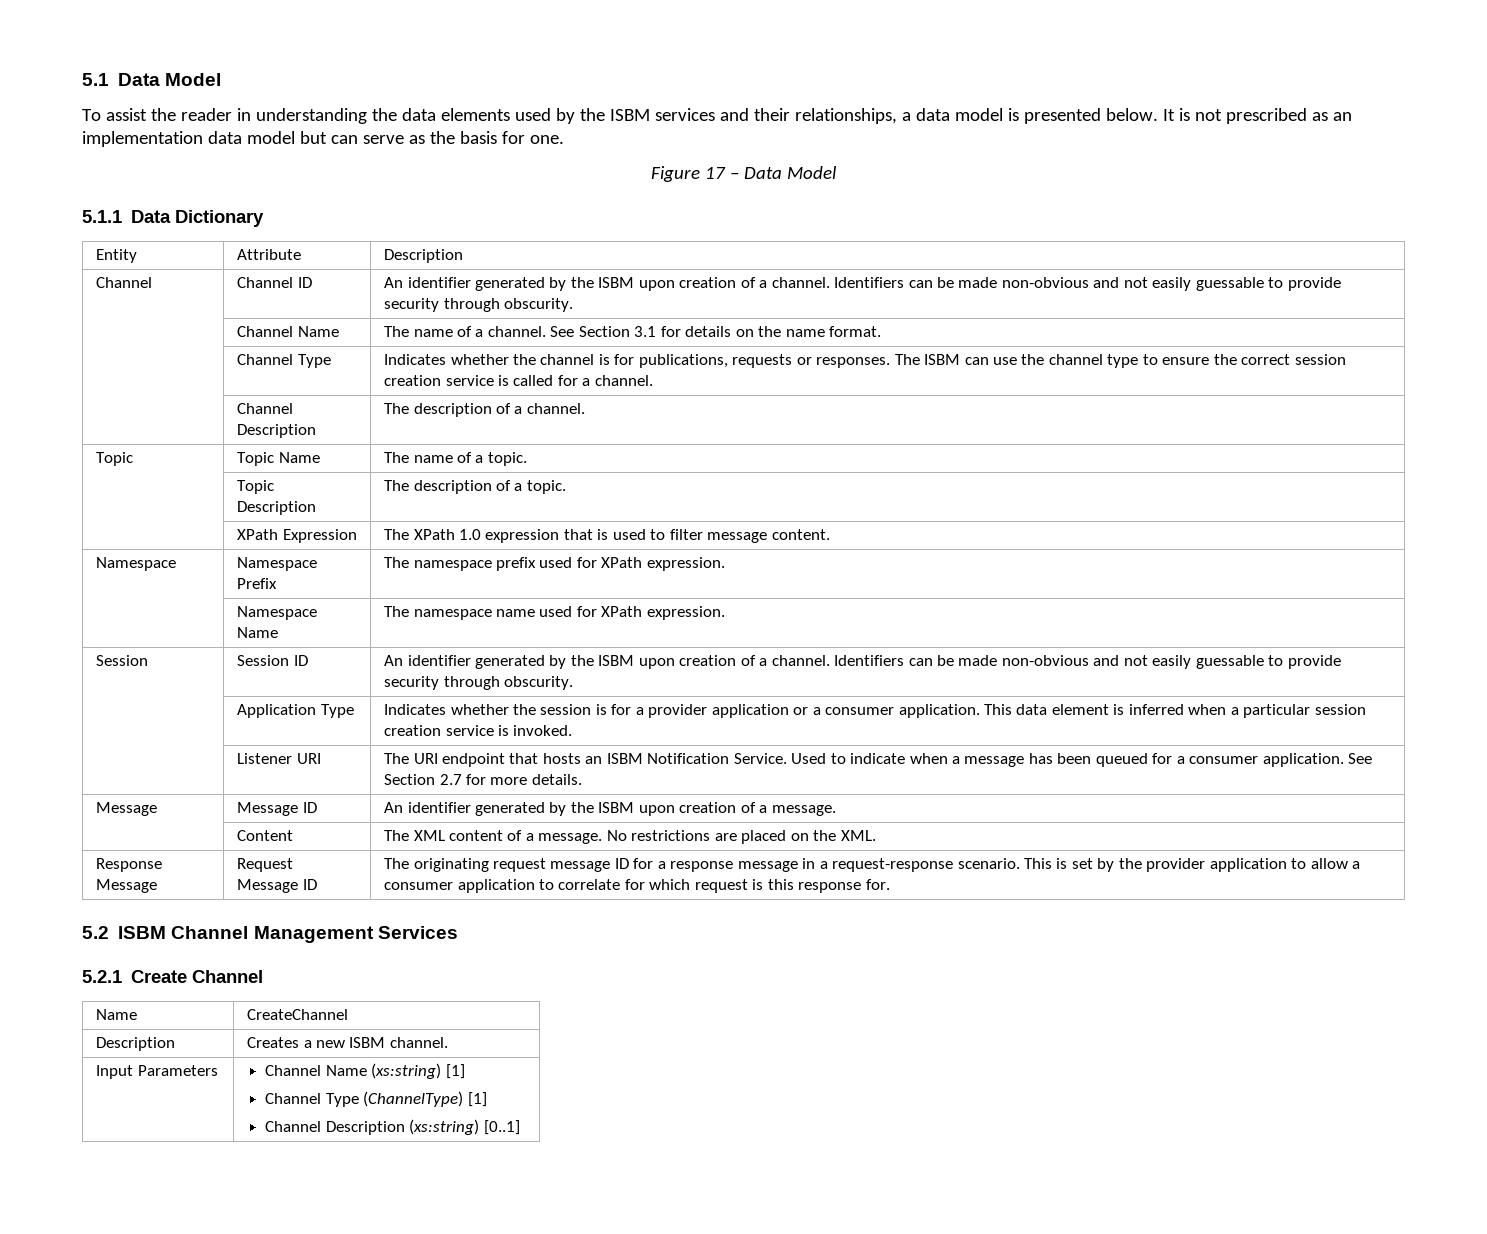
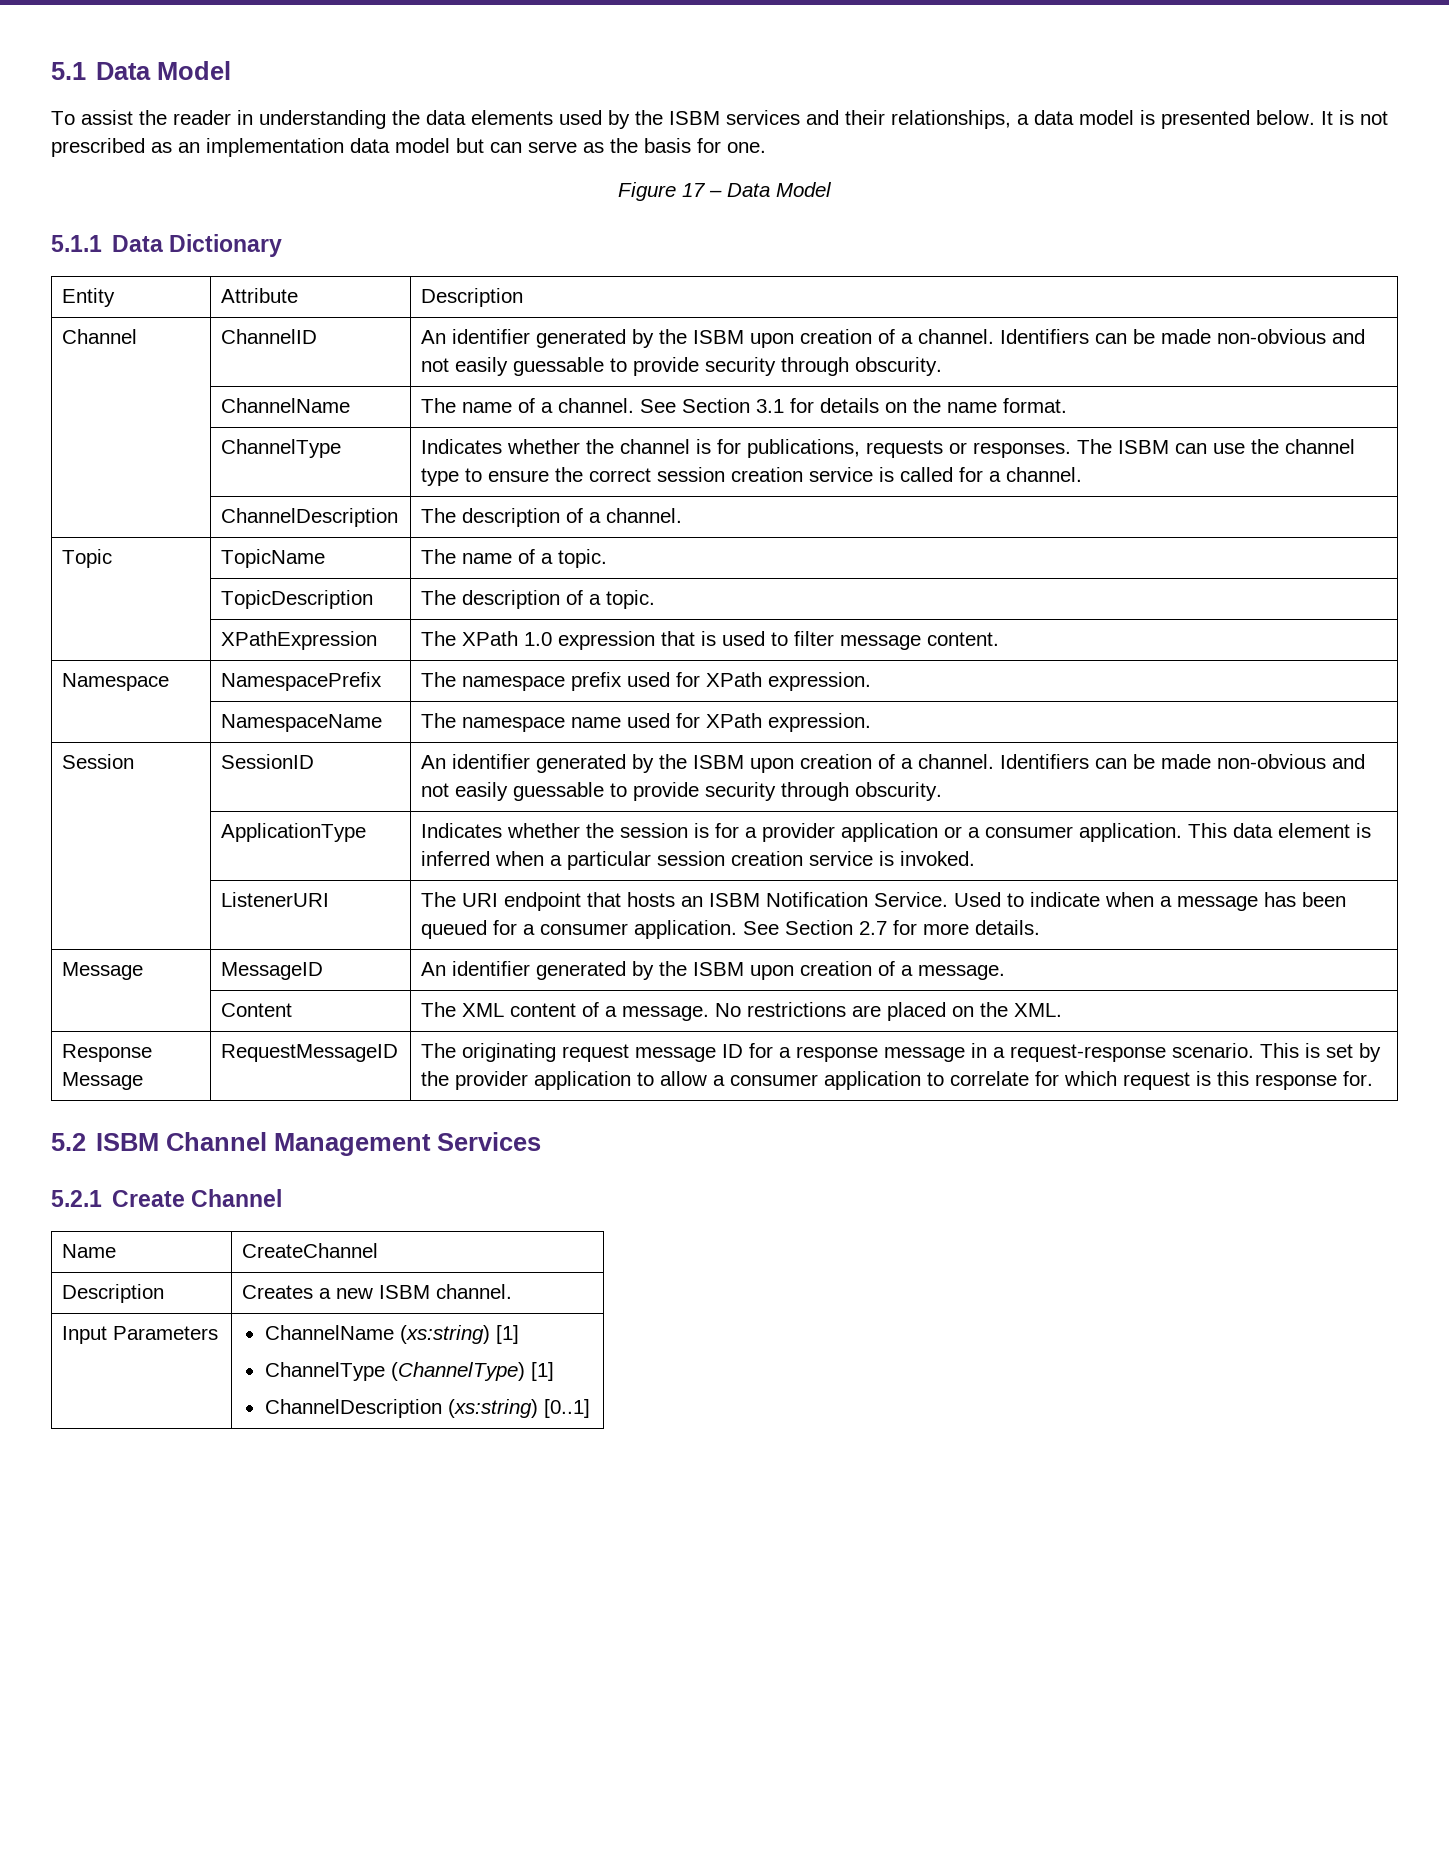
[237,277,312,288] Channel ID -> [220,329,317,344] ChannelID
[237,326,339,337] Channel Name -> [220,398,350,413] ChannelName
[237,354,331,368] Channel Type -> [220,439,341,458] ChannelType
[237,403,294,414] [237,424,317,438] Channel Description -> [220,508,398,527] ChannelDescription
[237,452,320,466] Topic Name -> [220,549,325,568] TopicName
[237,480,275,494] [237,501,317,515] Topic Description -> [220,590,373,609] TopicDescription
[237,529,357,543] XPath Expression -> [220,631,377,650] XPathExpression
[237,557,318,571] [237,578,278,589] Namespace Prefix -> [220,672,382,691] NamespacePrefix
[237,606,318,620] [237,627,279,638] Namespace Name -> [220,714,382,732] NamespaceName
[237,655,308,666] Session ID -> [220,754,314,769] SessionID
[237,704,354,718] Application Type -> [220,823,366,842] ApplicationType
[237,753,321,764] Listener URI -> [220,892,329,907] ListenerURI
[237,802,317,816] Message ID -> [220,962,323,980] MessageID
[237,858,294,872] [237,879,317,893] Request Message ID -> [220,1044,398,1062] RequestMessageID
[265,1065,367,1076] Channel Name -> [264,1325,394,1340] ChannelName
[265,1093,359,1107] Channel Type -> [264,1362,385,1381] ChannelType
[265,1121,405,1135] Channel Description -> [264,1399,442,1418] ChannelDescription

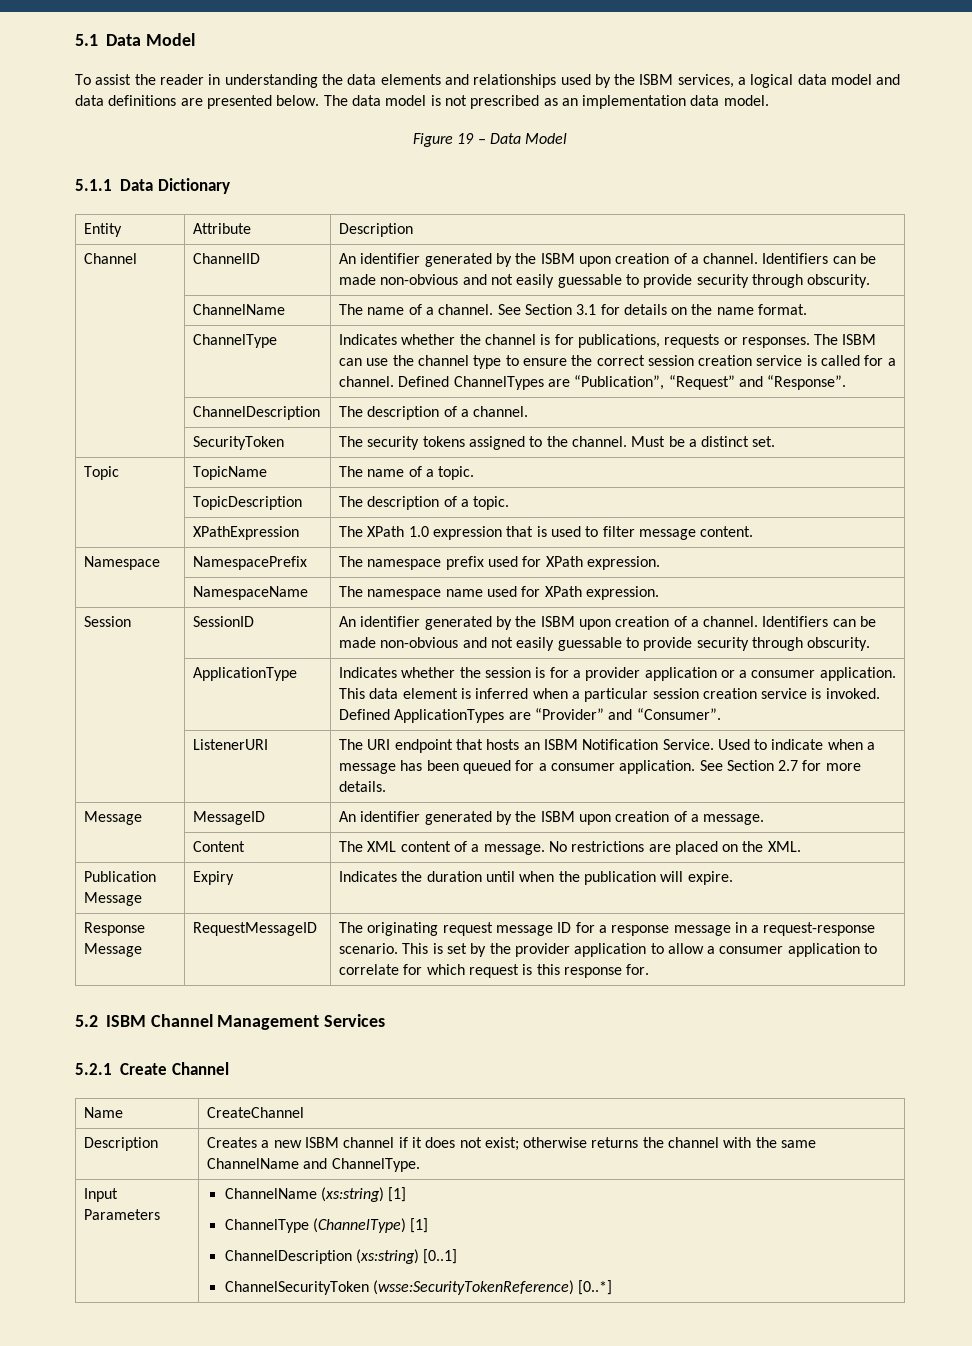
(553, 117) none -> [444,74,557,88] and relationships
[726,110,1333,129] services and their relationships, a data model is presented below. It -> [677,74,901,88] [75,95,427,109] services, a logical data model and data definitions are presented below. The data model
[395,138,766,153] model but can serve as the basis for one. -> [723,95,769,106] model.
[682,183,706,197] 17 -> [457,133,475,144] 19
(1082, 474) none -> [398,375,847,390] Defined ChannelTypes are “Publication”, “Request” and “Response”.
(682, 515) none -> [192,436,284,450] [338,436,776,450] // | SecurityToken | The security tokens assigned to the channel. Must be a distinct set.
(975, 858) none -> [338,708,721,723] Defined ApplicationTypes are “Provider” and “Consumer”.
(1062, 1010) none -> [83,871,156,882] [83,892,142,906] [192,871,234,885] [338,871,733,885] // Publication Message | Expiry | Indicates the duration until when the publication will expire.
[435,1284,512,1299] channel. -> [343,1137,817,1151] [206,1158,420,1172] channel if it does not exist; otherwise returns the channel with the same ChannelName and ChannelType.
(590, 1408) none -> [224,1280,613,1295] // ChannelSecurityToken (wsse:SecurityTokenReference) [0..*]

